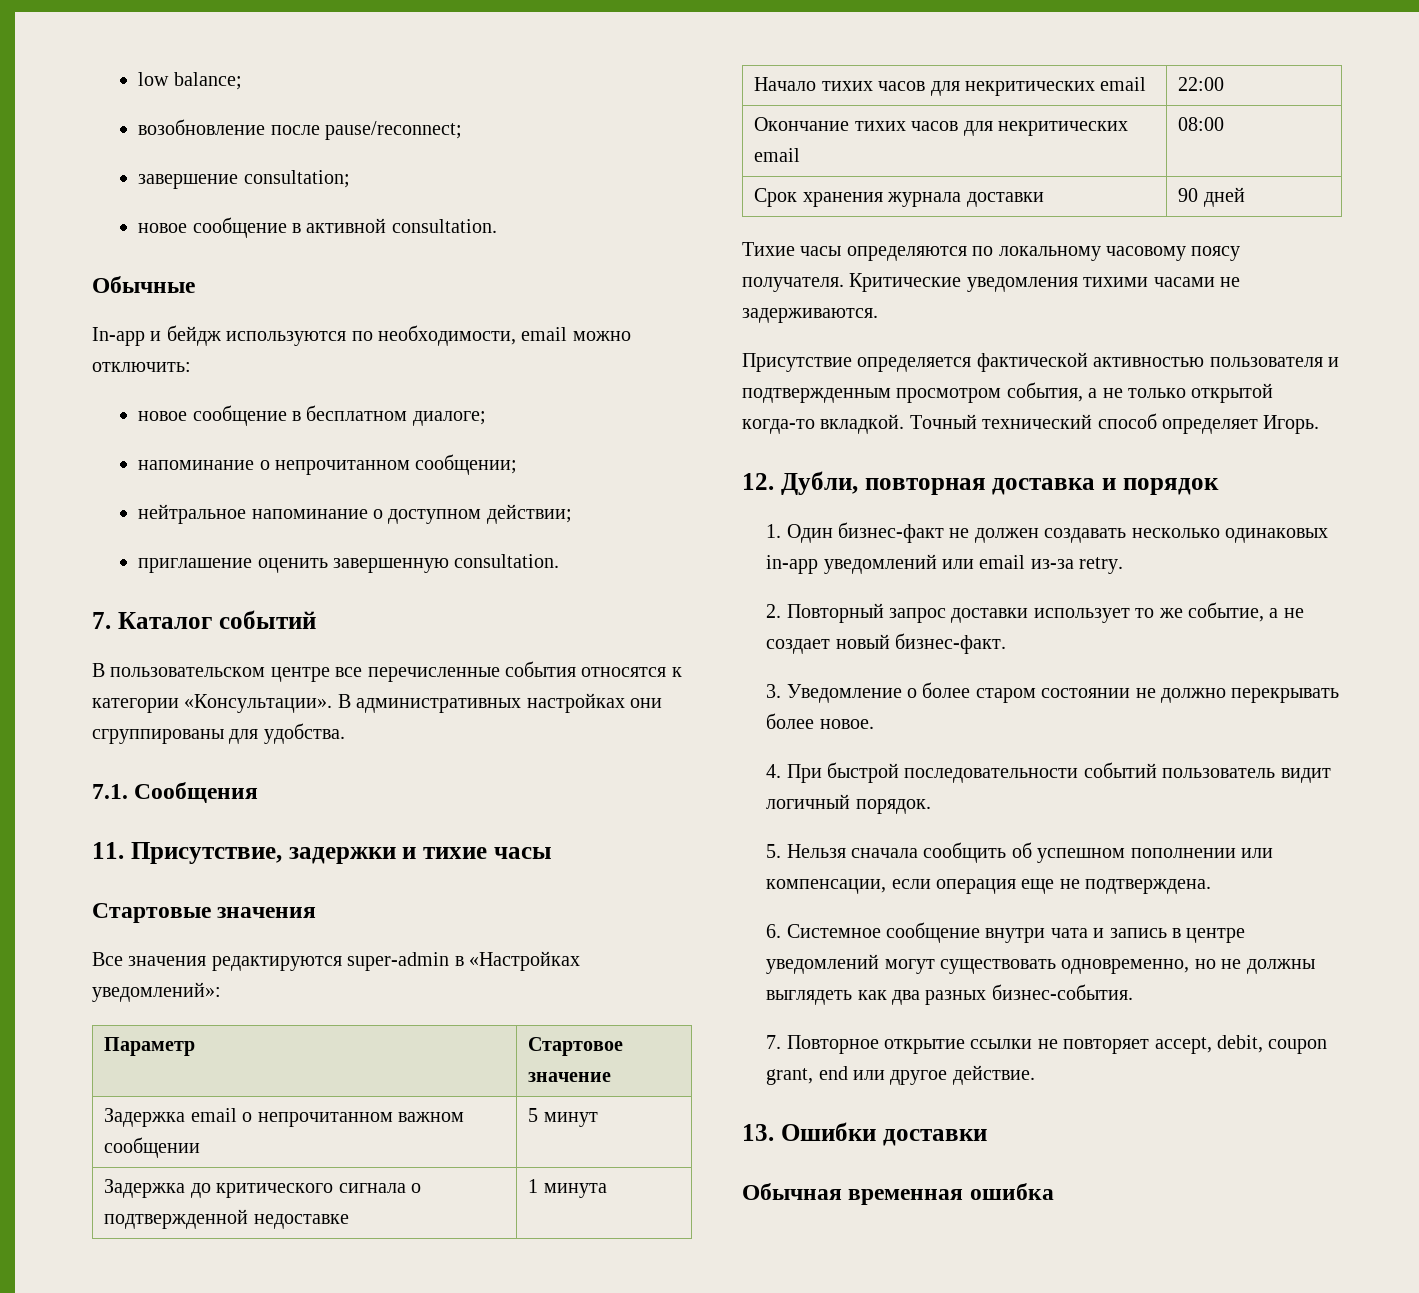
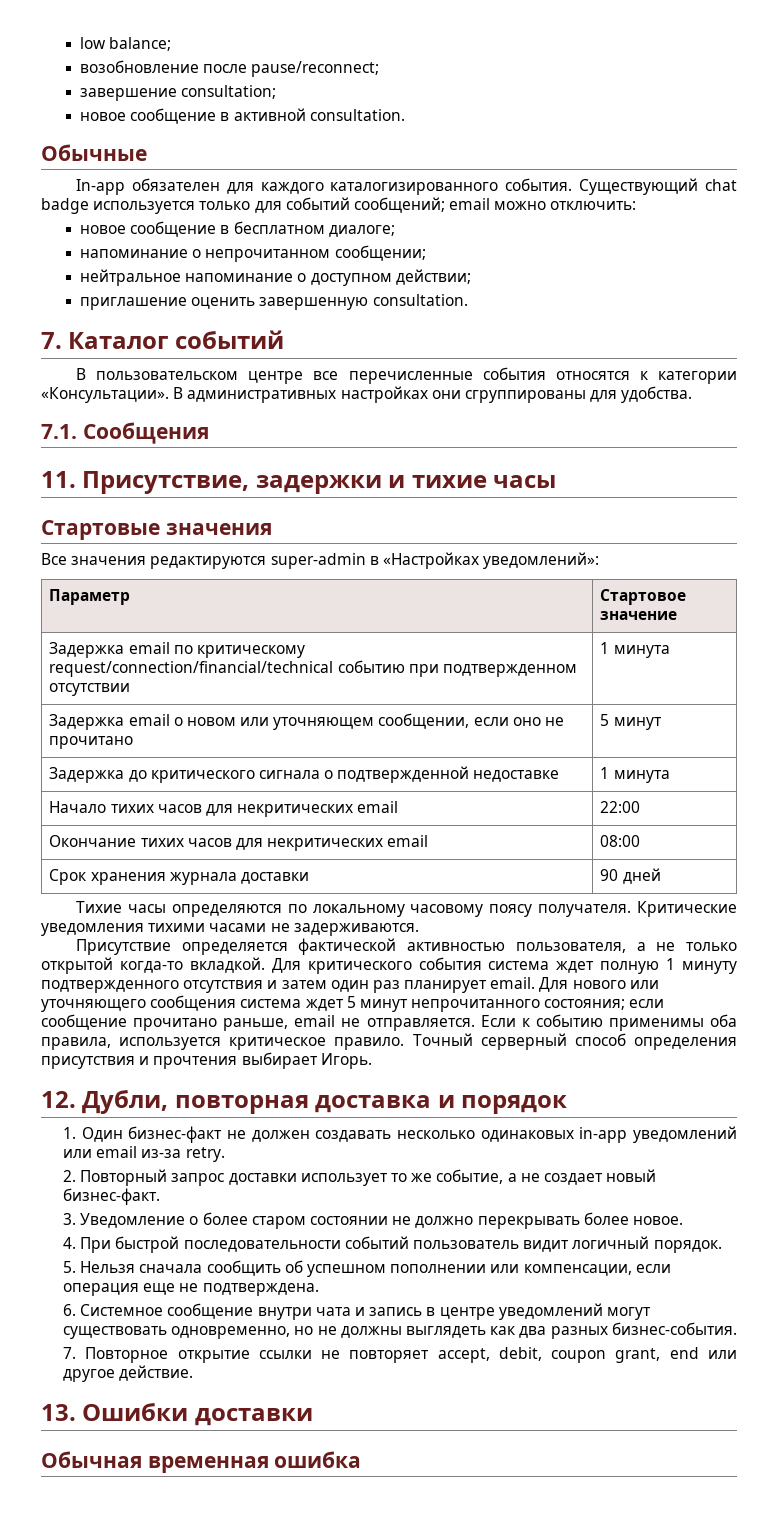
[150,325,516,346] и бейдж используются по необходимости, -> [131,178,737,195] [41,197,445,214] обязателен для каждого каталогизированного события. Существующий chat badge используется только для событий сообщений;
[242,1112,465,1127] [104,1137,201,1158] о непрочитанном важном сообщении -> [173,645,305,658] [49,660,577,677] [49,683,131,696] [600,642,670,658] [49,713,565,730] [49,736,134,749] по критическому request/connection/financial/technical событию при подтвержденном отсутствии | 1 минута // Задержка email о новом или уточняющем сообщении, если оно не прочитано
[1209,357,1339,367] [742,382,1083,403] пользователя и подтвержденным просмотром события, -> [515,942,626,953] пользователя,
[909,413,1258,434] Точный технический способ определяет -> [271,957,737,974] [41,977,659,993] [41,995,665,1012] [41,1014,738,1031] [41,1033,737,1050] [41,1052,318,1069] Для критического события система ждет полную 1 минуту подтвержденного отсутствия и затем один раз планирует email. Для нового или уточняющего сообщения система ждет 5 минут непрочитанного состояния; если сообщение прочитано раньше, email не отправляется. Если к событию применимы оба правила, используется критическое правило. Точный серверный способ определения присутствия и прочтения выбирает

